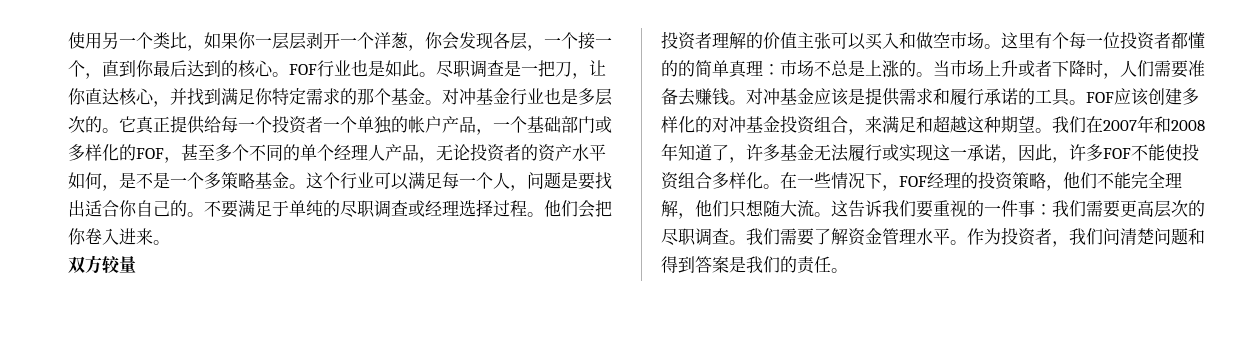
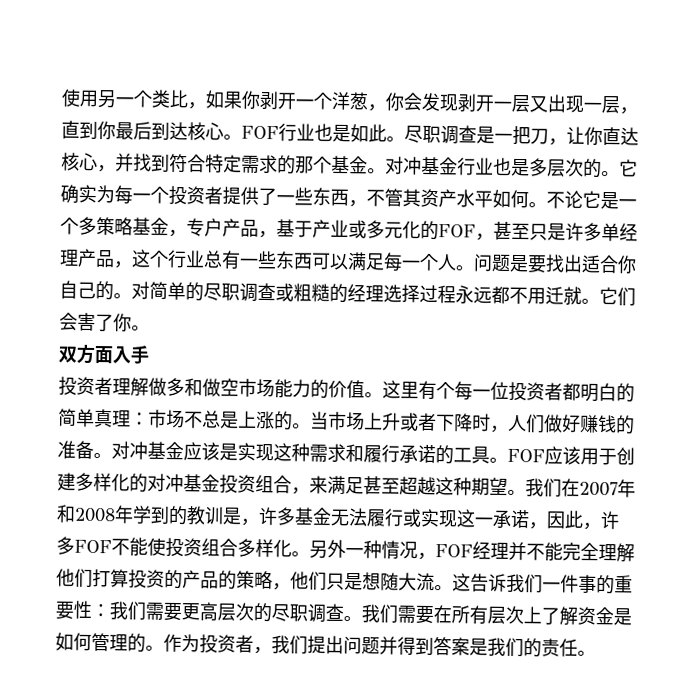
[255,32,306,50] 一层层 -> (261, 99) none
[493,32,612,51] [68,60,85,77] 各层，一个接一个 -> [457,93,621,114] 剥开一层又出现一层
[187,60,238,77] 达到的 -> [151,121,188,141] 到达
[221,88,273,105] 满足你 -> [169,153,206,174] 符合
[136,116,221,134] 真正提供给 -> [60,184,115,204] 确实为
[323,116,612,135] [68,143,538,163] 一个单独的帐户产品，一个基础部门或多样化的FOF，甚至多个不同的单个经理人产品，无论投资者的 -> [222,186,421,208] 提供了一些东西，不管其
[102,172,153,191] ，是不 -> [528,190,601,209] 。不论它
[289,172,374,189] 。这个行业 -> [168,218,638,242] [59,248,313,270] ，专户产品，基于产业或多元化的FOF，甚至只是许多单经理产品，这个行业总有一些东西
[510,185,527,191] ， -> [455,265,474,271] 。
[204,200,323,218] 不要满足于单纯 -> [131,281,186,301] 对简单
(425, 208) none -> [293,283,348,303] 粗糙的
[527,200,612,218] [68,228,153,245] 。他们会把你卷入进来 -> [455,285,636,307] [59,312,132,332] 永远都不用迁就。它们会害了你
[102,256,136,273] 较量 -> [94,345,150,365] 面入手
[746,32,984,50] 的价值主张可以买入和做空市场 -> [148,377,365,399] 做多和做空市场能力的价值
[1188,32,1205,49] [661,60,678,77] 懂的 -> [580,382,617,402] 明白
[1154,60,1205,78] [661,88,729,106] 需要准备去赚钱 -> [544,414,635,435] [57,440,94,459] 做好赚钱的准备
[865,88,900,106] 提供 -> [237,442,310,462] 实现这种
(1149, 97) none -> [580,447,617,466] 用于
[916,116,933,133] 和 -> [363,476,400,495] 甚至
[678,144,729,161] 知道了 -> [132,505,242,526] 学到的教训是
[780,171,1182,191] [661,200,678,217] 在一些情况下，FOF经理的投资策略，他们不能完全理解 -> [309,539,635,563] [56,568,273,590] 另外一种情况，FOF经理并不能完全理解他们打算投资的产品的策略
(746, 209) none -> [344,572,363,591] 是
[916,200,1035,218] 要重视的一件事 -> [542,574,633,595] [55,600,92,620] 一件事的重要性
[814,228,950,246] 了解资金管理水平 -> [433,605,632,626] [55,632,146,653] 在所有层次上了解资金是如何管理的
[1103,228,1205,245] 问清楚问题和 -> [307,635,398,655] 提出问题并

